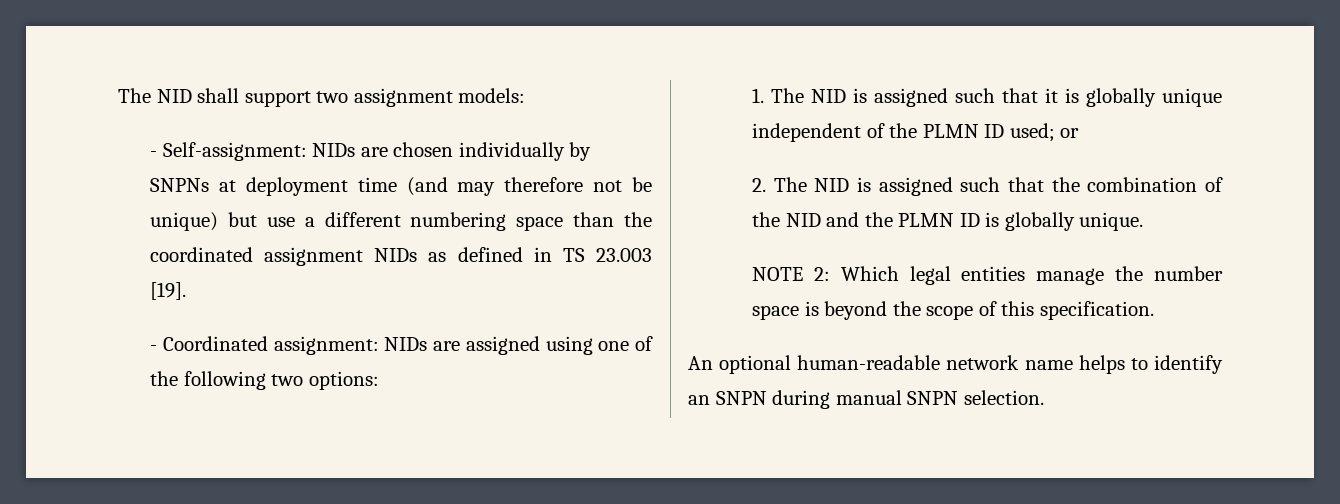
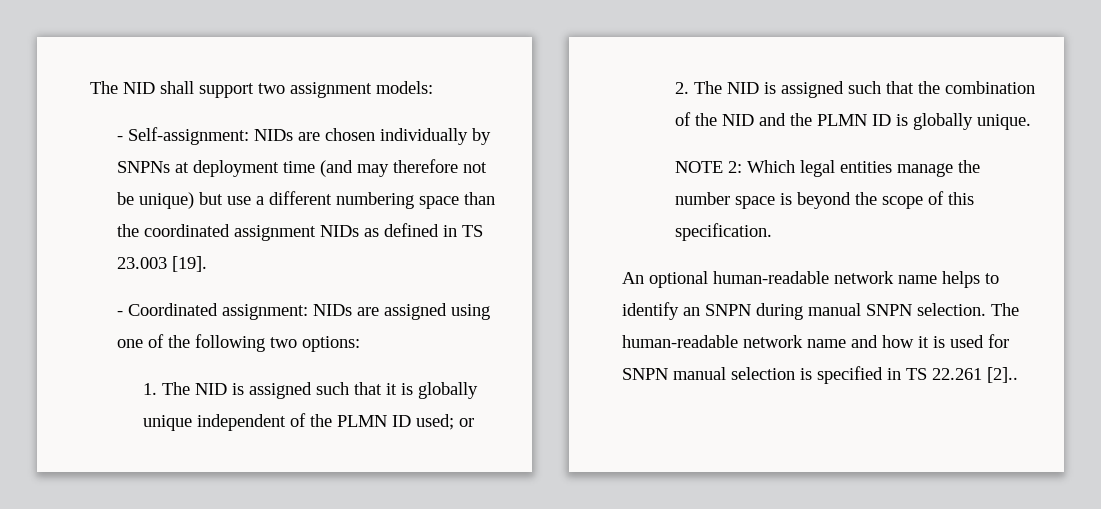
(1044, 397) none -> [991,303,1019,316] [622,334,1009,348] [622,366,1018,384] The human-readable network name and how it is used for SNPN manual selection is specified in TS 22.261 [2]..

